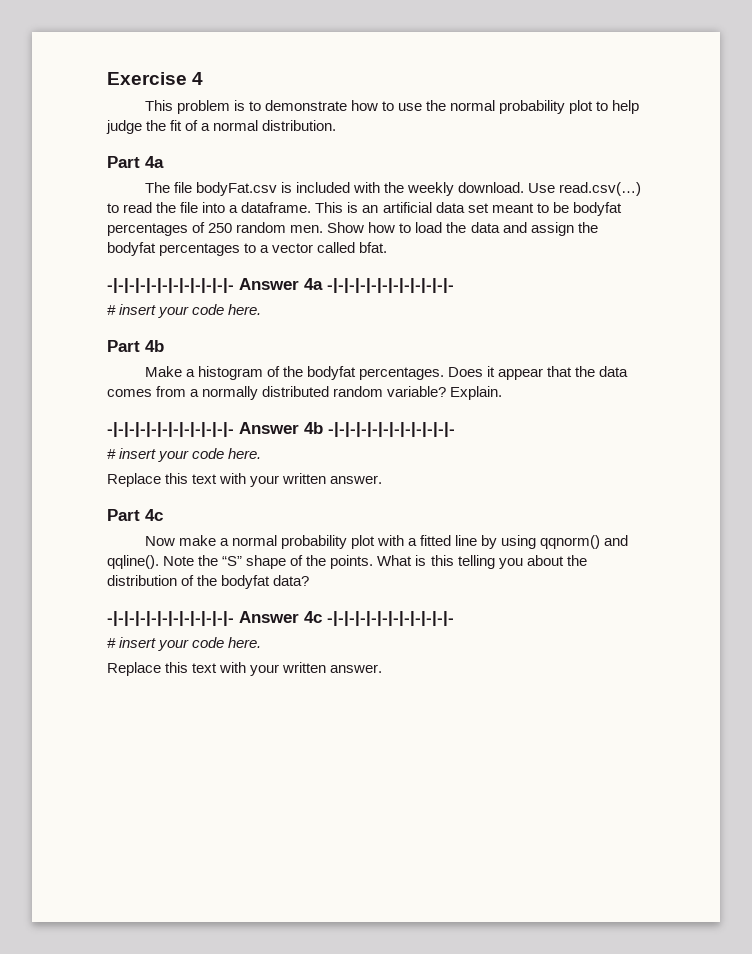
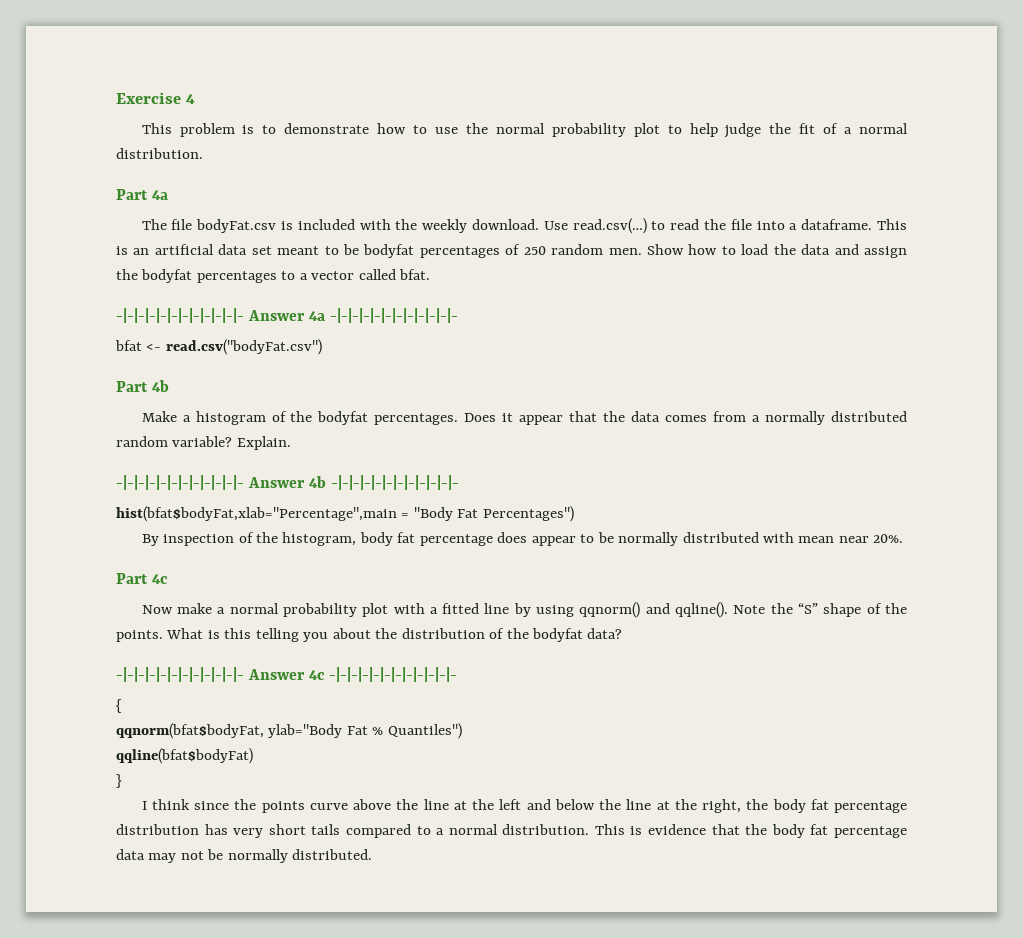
[107,304,262,318] # insert your code here. -> [115,339,322,355] bfat <- read.csv("bodyFat.csv")
[107,448,262,462] [107,473,383,487] # insert your code here. // Replace this text with your written answer. -> [116,506,574,522] [141,532,904,546] hist(bfat$bodyFat,xlab="Percentage",main = "Body Fat Percentages") // By inspection of the histogram, body fat percentage does appear to be normally distributed with mean near 20%.
[107,637,262,651] [107,662,383,676] # insert your code here. // Replace this text with your written answer. -> [116,699,122,713] [116,723,462,739] [116,748,253,764] [116,774,122,788] [141,799,907,813] [116,824,908,838] [116,849,373,863] { // qqnorm(bfat$bodyFat, ylab="Body Fat % Quantiles") // qqline(bfat$bodyFat) // } // I think since the points curve above the line at the left and below the line at the right, the body fat percentage distribution has very short tails compared to a normal distribution. This is evidence that the body fat percentage data may not be normally distributed.

